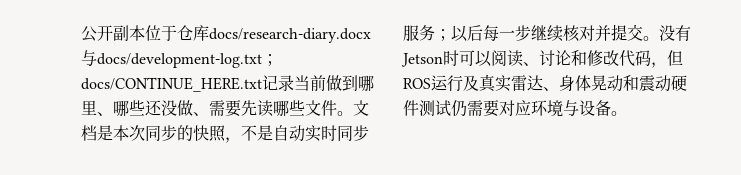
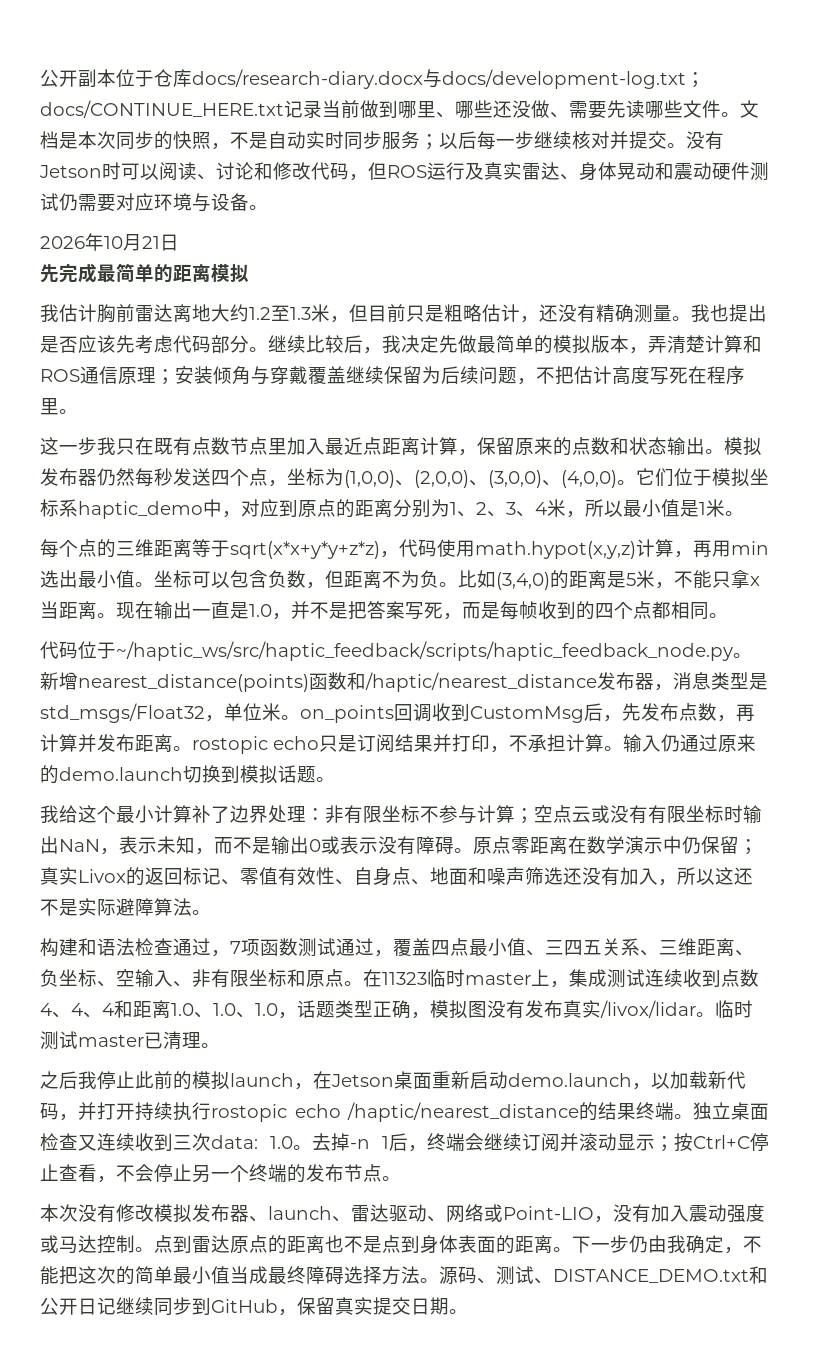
(627, 113) none -> [40,233,179,251] [40,263,249,283] [40,304,767,323] [40,335,762,354] [40,366,745,385] [40,398,78,415] [40,437,762,456] [40,468,769,488] [40,499,744,519] [40,539,769,559] [40,570,760,590] [40,601,728,620] [40,641,752,661] [40,672,768,692] [40,703,755,723] [40,734,756,754] [40,765,335,784] [40,805,762,824] [40,836,758,855] [40,867,753,886] [40,898,211,916] [40,938,754,957] [40,969,759,988] [40,1000,753,1019] [40,1031,220,1050] [40,1071,746,1090] [40,1102,769,1122] [40,1133,769,1152] [40,1164,401,1183] [40,1204,765,1223] [40,1235,762,1254] [40,1266,768,1285] [40,1297,468,1316] // 2026年10月21日 // 先完成最简单的距离模拟 // 我估计胸前雷达离地大约1.2至1.3米，但目前只是粗略估计，还没有精确测量。我也提出是否应该先考虑代码部分。继续比较后，我决定先做最简单的模拟版本，弄清楚计算和ROS通信原理；安装倾角与穿戴覆盖继续保留为后续问题，不把估计高度写死在程序里。 // 这一步我只在既有点数节点里加入最近点距离计算，保留原来的点数和状态输出。模拟发布器仍然每秒发送四个点，坐标为(1,0,0)、(2,0,0)、(3,0,0)、(4,0,0)。它们位于模拟坐标系haptic_demo中，对应到原点的距离分别为1、2、3、4米，所以最小值是1米。 // 每个点的三维距离等于sqrt(x*x+y*y+z*z)，代码使用math.hypot(x,y,z)计算，再用min选出最小值。坐标可以包含负数，但距离不为负。比如(3,4,0)的距离是5米，不能只拿x当距离。现在输出一直是1.0，并不是把答案写死，而是每帧收到的四个点都相同。 // 代码位于~/haptic_ws/src/haptic_feedback/scripts/haptic_feedback_node.py。新增nearest_distance(points)函数和/haptic/nearest_distance发布器，消息类型是std_msgs/Float32，单位米。on_points回调收到CustomMsg后，先发布点数，再计算并发布距离。rostopic echo只是订阅结果并打印，不承担计算。输入仍通过原来的demo.launch切换到模拟话题。 // 我给这个最小计算补了边界处理：非有限坐标不参与计算；空点云或没有有限坐标时输出NaN，表示未知，而不是输出0或表示没有障碍。原点零距离在数学演示中仍保留；真实Livox的返回标记、零值有效性、自身点、地面和噪声筛选还没有加入，所以这还不是实际避障算法。 // 构建和语法检查通过，7项函数测试通过，覆盖四点最小值、三四五关系、三维距离、负坐标、空输入、非有限坐标和原点。在11323临时master上，集成测试连续收到点数4、4、4和距离1.0、1.0、1.0，话题类型正确，模拟图没有发布真实/livox/lidar。临时测试master已清理。 // 之后我停止此前的模拟launch，在Jetson桌面重新启动demo.launch，以加载新代码，并打开持续执行rostopic echo /haptic/nearest_distance的结果终端。独立桌面检查又连续收到三次data: 1.0。去掉-n 1后，终端会继续订阅并滚动显示；按Ctrl+C停止查看，不会停止另一个终端的发布节点。 // 本次没有修改模拟发布器、launch、雷达驱动、网络或Point-LIO，没有加入震动强度或马达控制。点到雷达原点的距离也不是点到身体表面的距离。下一步仍由我确定，不能把这次的简单最小值当成最终障碍选择方法。源码、测试、DISTANCE_DEMO.txt和公开日记继续同步到GitHub，保留真实提交日期。

